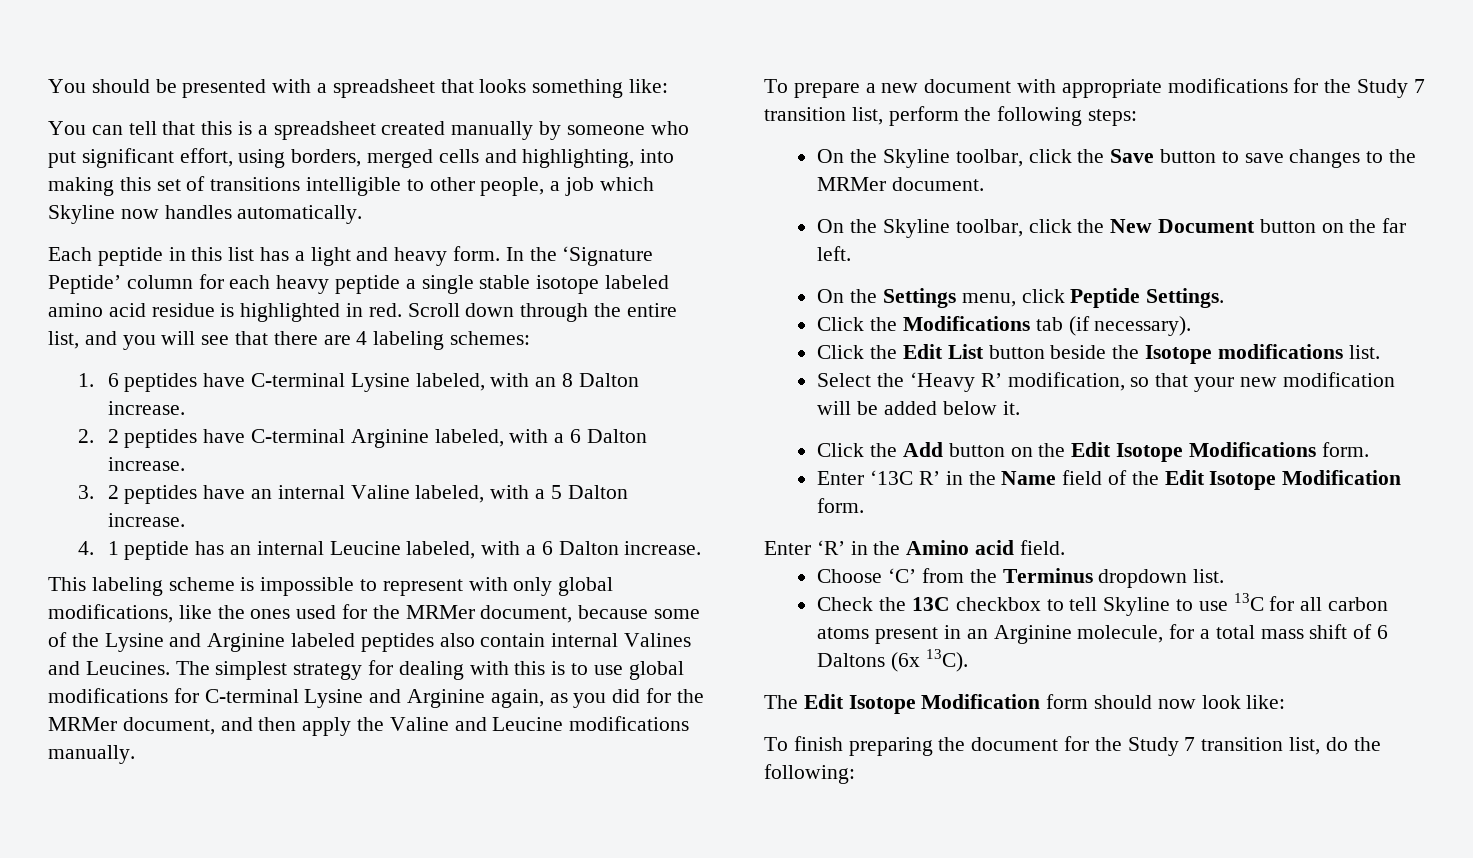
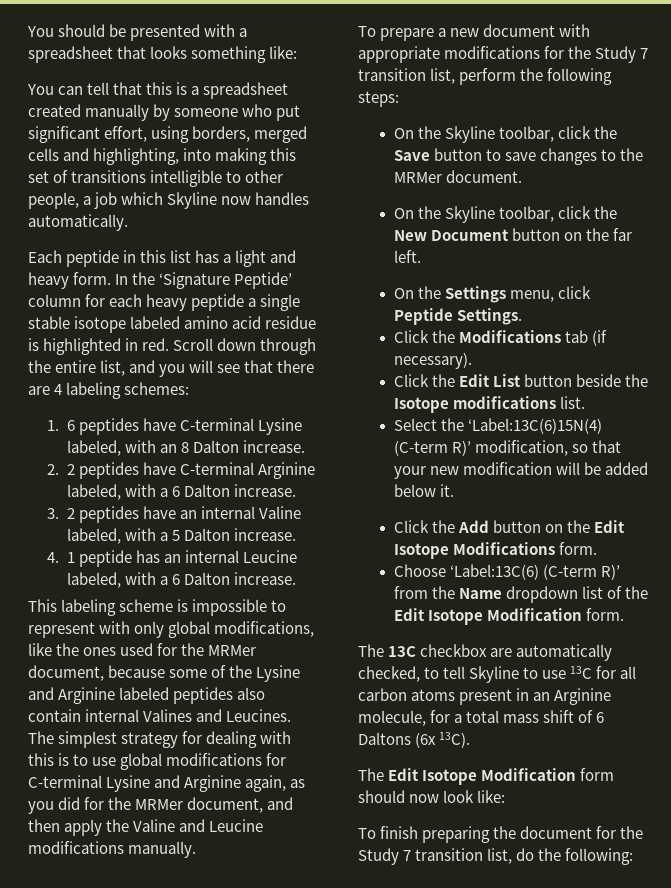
[910,372,1002,392] ‘Heavy R’ -> [467,418,602,434] [393,440,471,456] ‘Label:13C(6)15N(4) (C-term R)’
[817,470,1103,485] Enter ‘13C R’ in the Name field -> [393,564,620,580] [393,586,603,603] Choose ‘Label:13C(6) (C-term R)’ from the Name dropdown list
[764,540,1065,555] [817,568,1225,588] [817,597,1041,611] Enter ‘R’ in the Amino acid field. // Choose ‘C’ from the Terminus dropdown list. // Check the 13C checkbox -> [358,644,613,661] [358,666,420,682] The 13C checkbox are automatically checked,

